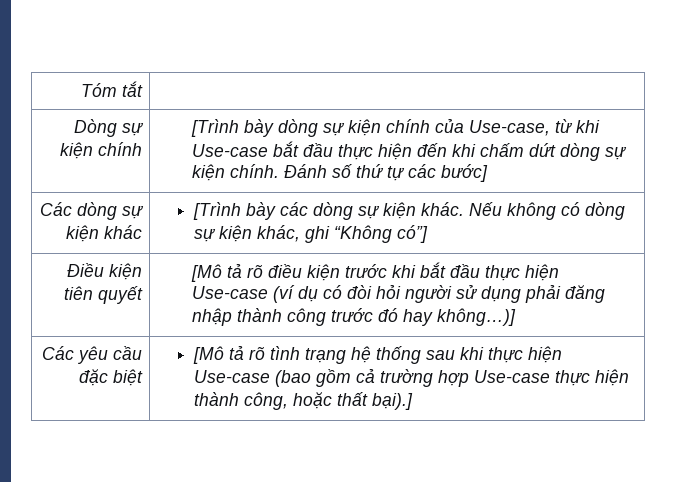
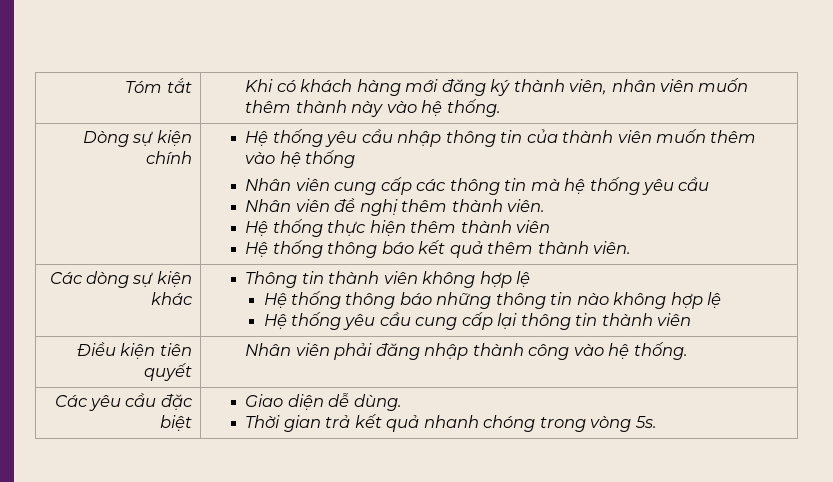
[74,119,145,137] [60,142,143,159] [190,119,600,137] [191,141,627,161] [191,164,488,182] // Dòng sự kiện chính | [Trình bày dòng sự kiện chính của Use-case, từ khi Use-case bắt đầu thực hiện đến khi chấm dứt dòng sự kiện chính. Đánh số thứ tự các bước] -> [245,78,749,96] [245,99,501,117] [82,130,192,147] [145,151,192,164] [245,129,757,147] [245,150,356,168] [245,177,710,195] [245,198,546,216] [245,219,551,237] [245,240,632,258] Khi có khách hàng mới đăng ký thành viên, nhân viên muốn thêm thành này vào hệ thống. // Dòng sự kiện chính | Hệ thống yêu cầu nhập thông tin của thành viên muốn thêm vào hệ thống // Nhân viên cung cấp các thông tin mà hệ thống yêu cầu // Nhân viên đề nghị thêm thành viên. // Hệ thống thực hiện thêm thành viên // Hệ thống thông báo kết quả thêm thành viên.
[192,202,625,220] [193,225,428,243] [67,263,143,280] [64,286,144,304] [190,262,559,282] [191,285,521,303] [Trình bày các dòng sự kiện khác. Nếu không có dòng sự kiện khác, ghi “Không có”] // Điều kiện tiên quyết | [Mô tả rõ điều kiện trước khi bắt đầu thực hiện Use-case (ví dụ có đòi hỏi người sử dụng -> [245,271,531,288] [263,291,722,309] [263,312,692,330] [76,342,192,359] [143,363,192,381] [245,343,330,356] Thông tin thành viên không hợp lệ // Hệ thống thông báo những thông tin nào không hợp lệ // Hệ thống yêu cầu cung cấp lại thông tin thành viên // Điều kiện tiên quyết | Nhân viên
[330,308,516,326] trước đó hay không…)] -> [573,342,688,360] vào hệ thống.
[192,346,562,364] [193,369,629,387] [193,392,413,410] [Mô tả rõ tình trạng hệ thống sau khi thực hiện Use-case (bao gồm cả trường hợp Use-case thực hiện thành công, hoặc thất bại).] -> [245,393,402,411] [245,414,657,432] Giao diện dễ dùng. // Thời gian trả kết quả nhanh chóng trong vòng 5s.

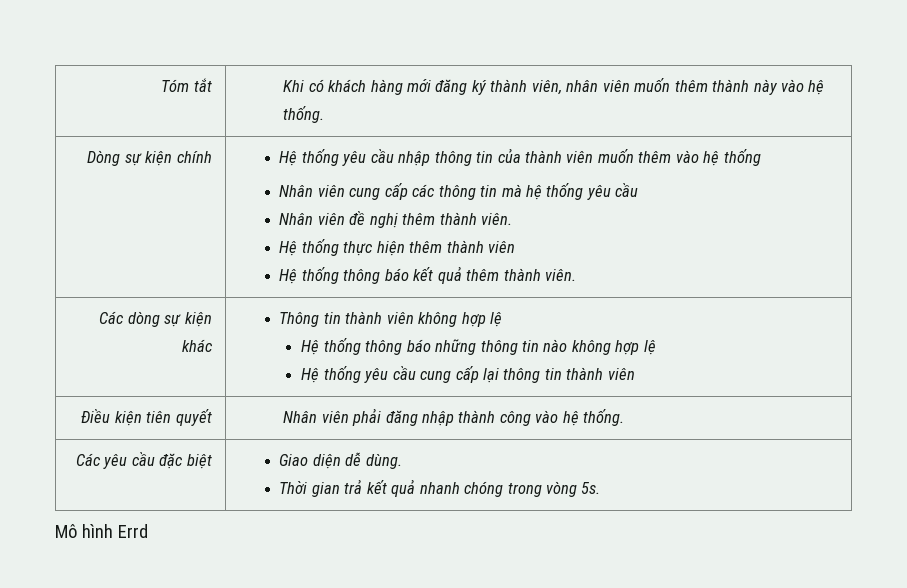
(657, 422) none -> [55,524,148,538] // Mô hình Errd

